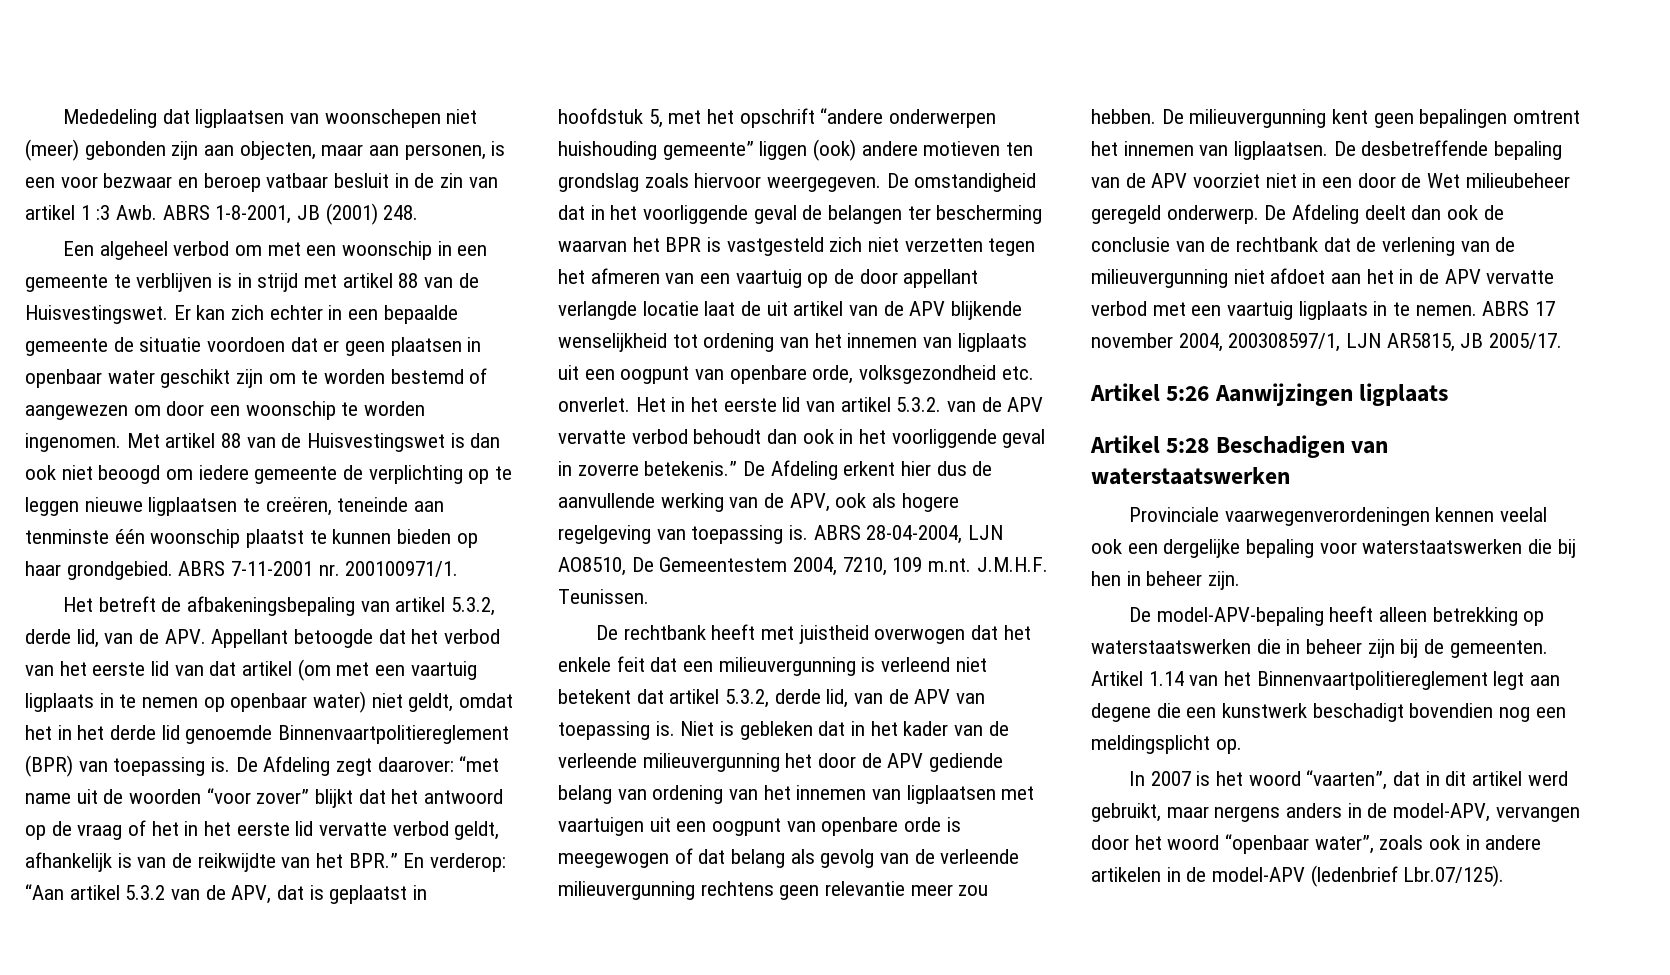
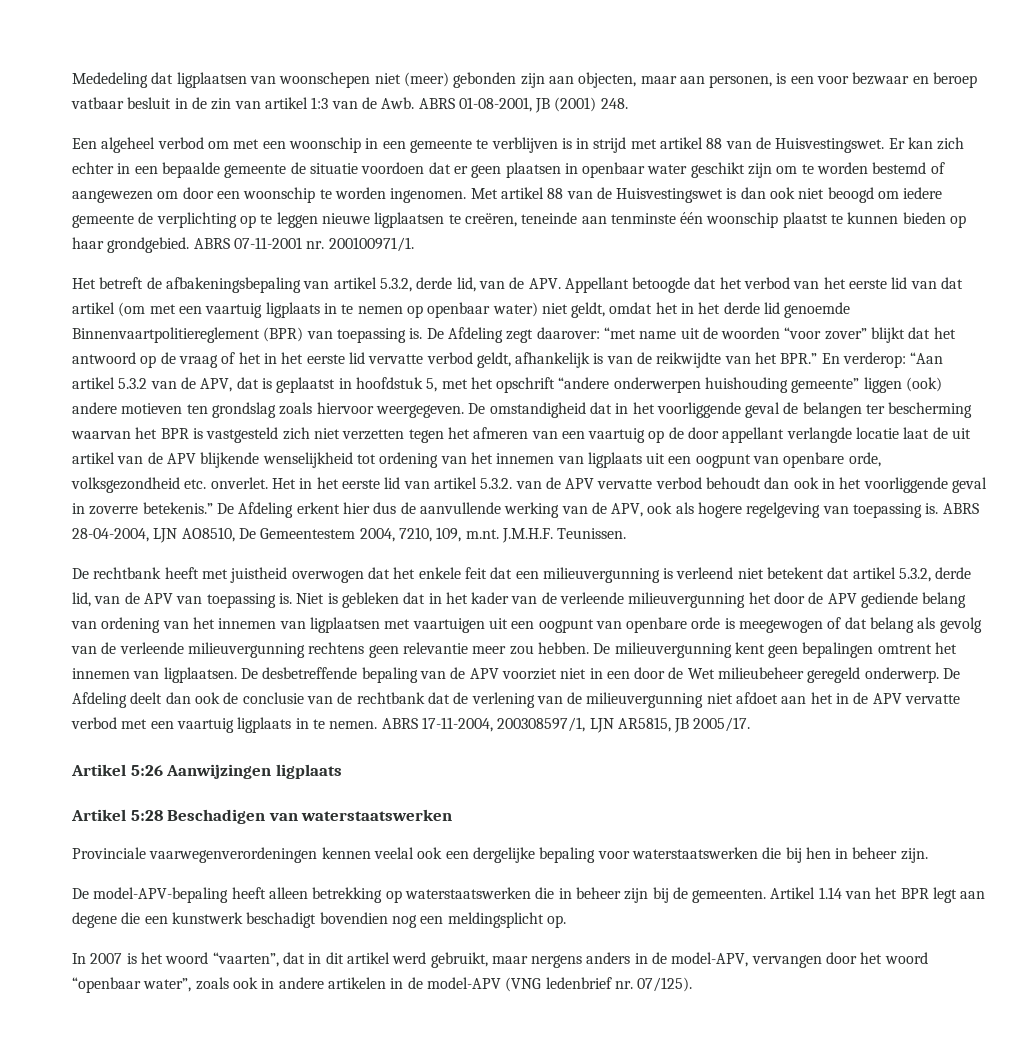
[80,205,111,220] 1 :3 -> [311,97,377,109] 1:3 van de
[215,205,292,224] 1-8-2001, -> [458,97,532,112] 01-08-2001,
[231,561,314,576] 7-11-2001 -> [233,237,302,249] 07-11-2001
[892,557,923,572] 109 -> [436,527,462,542] 109,
[1535,301,1556,316] [1091,333,1223,352] 17 november 2004, -> [421,717,493,732] 17-11-2004,
[1256,671,1488,690] Binnenvaartpolitiereglement -> [900,888,929,899] BPR
[1310,865,1505,887] (ledenbrief Lbr.07/125). -> [505,977,693,992] (VNG ledenbrief nr. 07/125).

